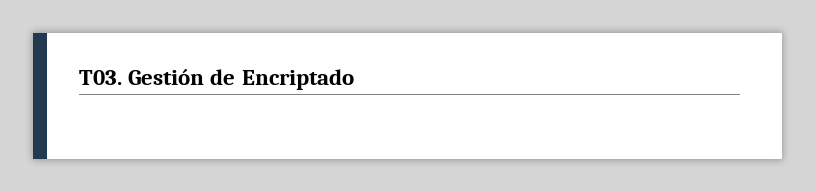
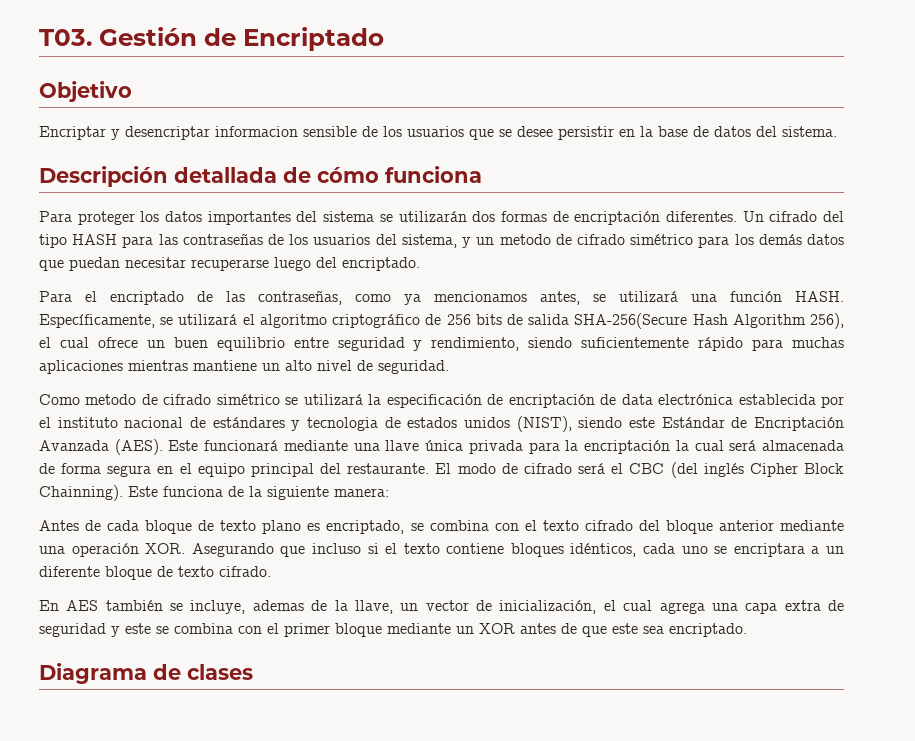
(354, 79) none -> [39,81,132,102] [39,126,837,140] [39,166,482,187] [39,211,844,225] [39,233,845,248] [39,257,420,271] [39,290,844,305] [39,313,844,329] [39,337,845,351] [39,360,449,374] [39,394,844,408] [39,416,844,432] [39,439,845,455] [39,462,844,478] [39,485,389,501] [39,520,844,534] [39,543,845,557] [39,566,271,580] [39,600,844,614] [39,623,747,637] [39,663,253,684] // Objetivo // Encriptar y desencriptar informacion sensible de los usuarios que se desee persistir en la base de datos del sistema. // Descripción detallada de cómo funciona // Para proteger los datos importantes del sistema se utilizarán dos formas de encriptación diferentes. Un cifrado del tipo HASH para las contraseñas de los usuarios del sistema, y un metodo de cifrado simétrico para los demás datos que puedan necesitar recuperarse luego del encriptado. // Para el encriptado de las contraseñas, como ya mencionamos antes, se utilizará una función HASH. Específicamente, se utilizará el algoritmo criptográfico de 256 bits de salida SHA-256(Secure Hash Algorithm 256), el cual ofrece un buen equilibrio entre seguridad y rendimiento, siendo suficientemente rápido para muchas aplicaciones mientras mantiene un alto nivel de seguridad. // Como metodo de cifrado simétrico se utilizará la especificación de encriptación de data electrónica establecida por el instituto nacional de estándares y tecnologia de estados unidos (NIST), siendo este Estándar de Encriptación Avanzada (AES). Este funcionará mediante una llave única privada para la encriptación la cual será almacenada de forma segura en el equipo principal del restaurante. El modo de cifrado será el CBC (del inglés Cipher Block Chainning). Este funciona de la siguiente manera: // Antes de cada bloque de texto plano es encriptado, se combina con el texto cifrado del bloque anterior mediante una operación XOR. Asegurando que incluso si el texto contiene bloques idénticos, cada uno se encriptara a un diferente bloque de texto cifrado. // En AES también se incluye, ademas de la llave, un vector de inicialización, el cual agrega una capa extra de seguridad y este se combina con el primer bloque mediante un XOR antes de que este sea encriptado. // Diagrama de clases

